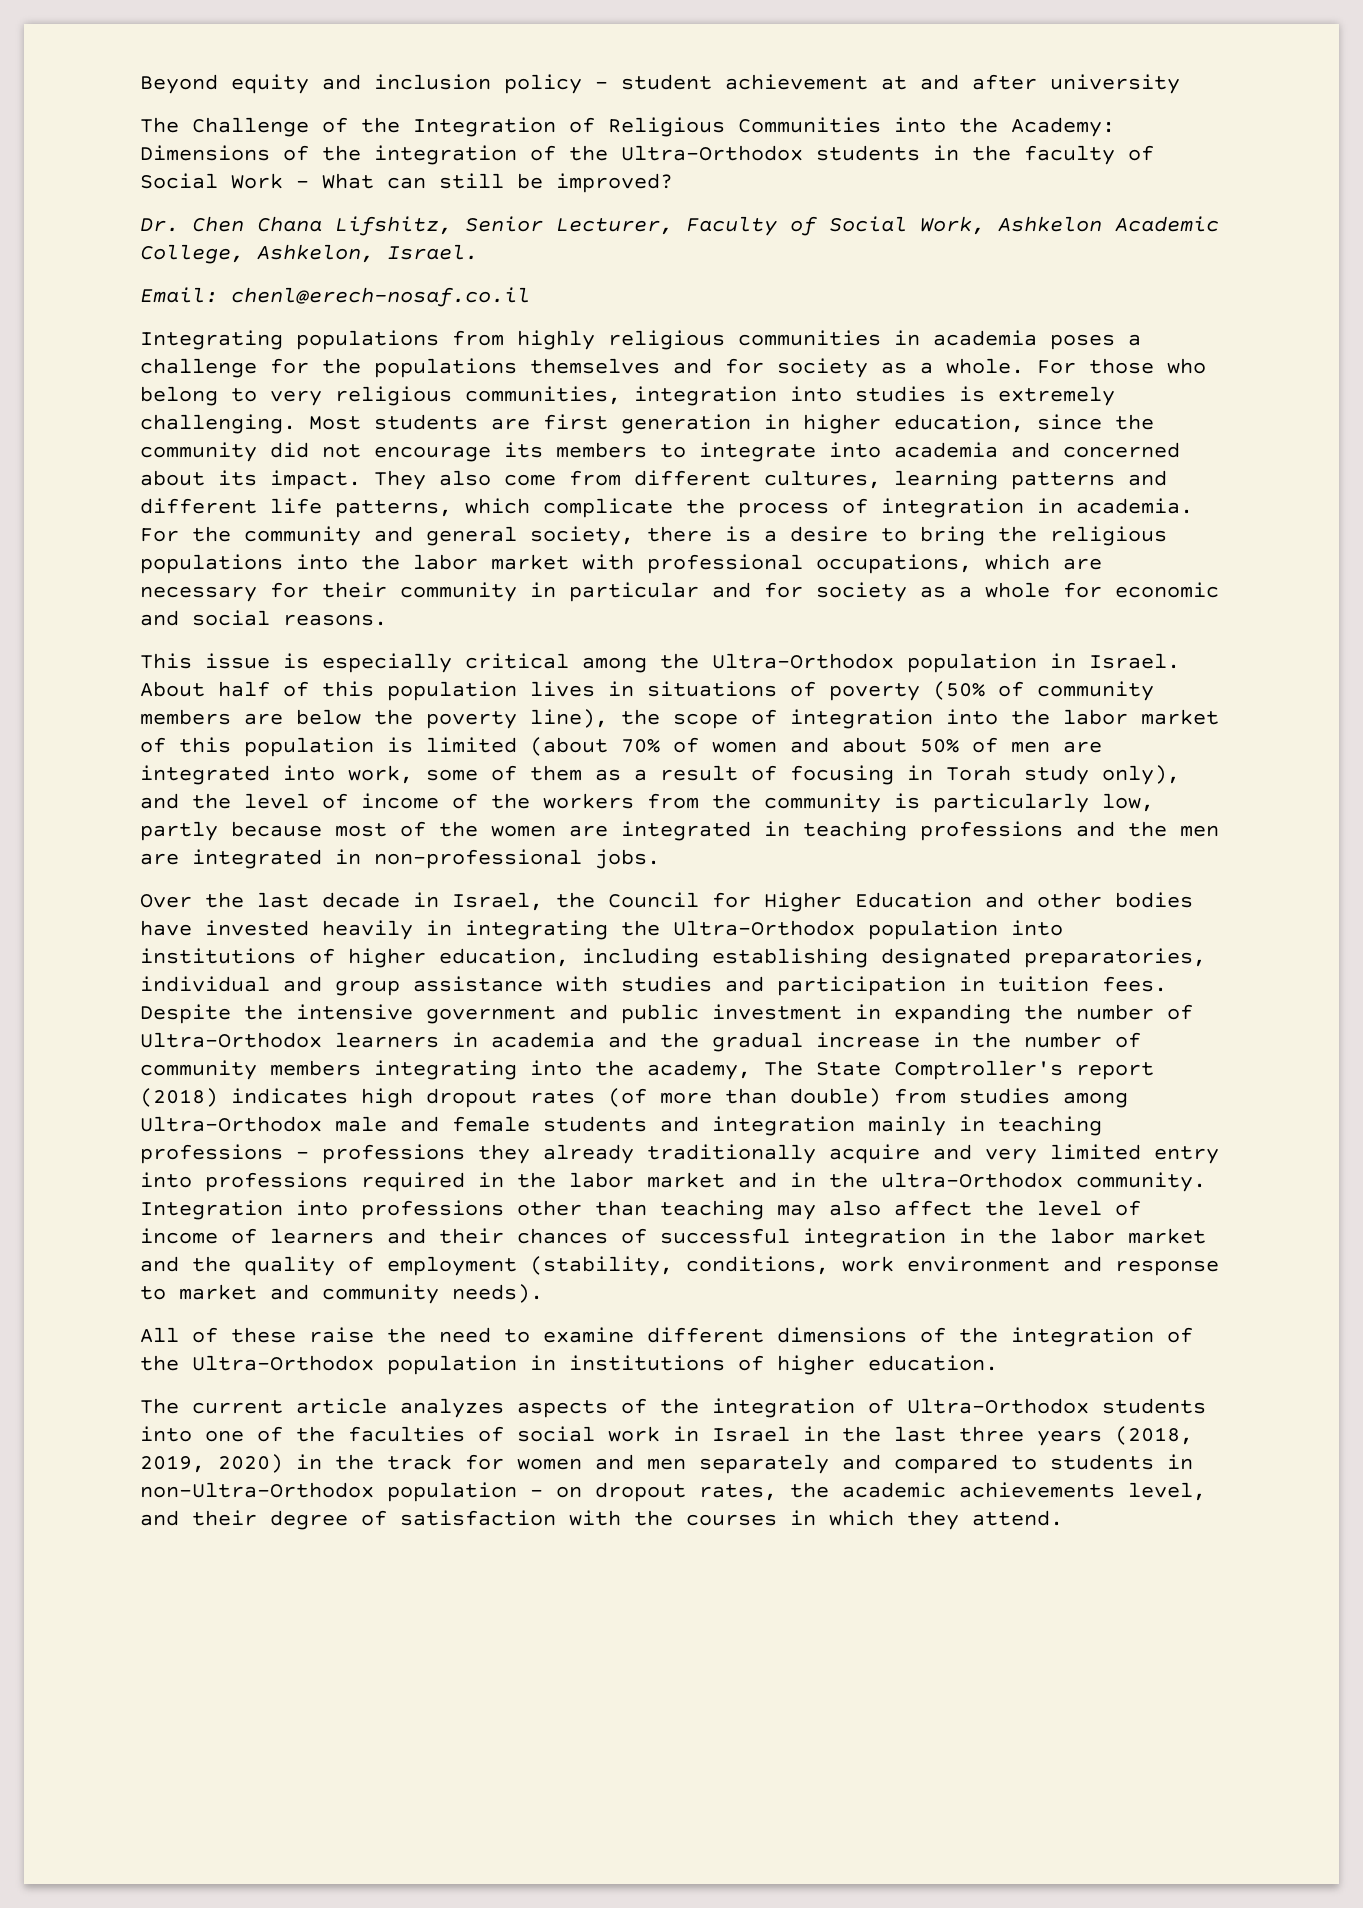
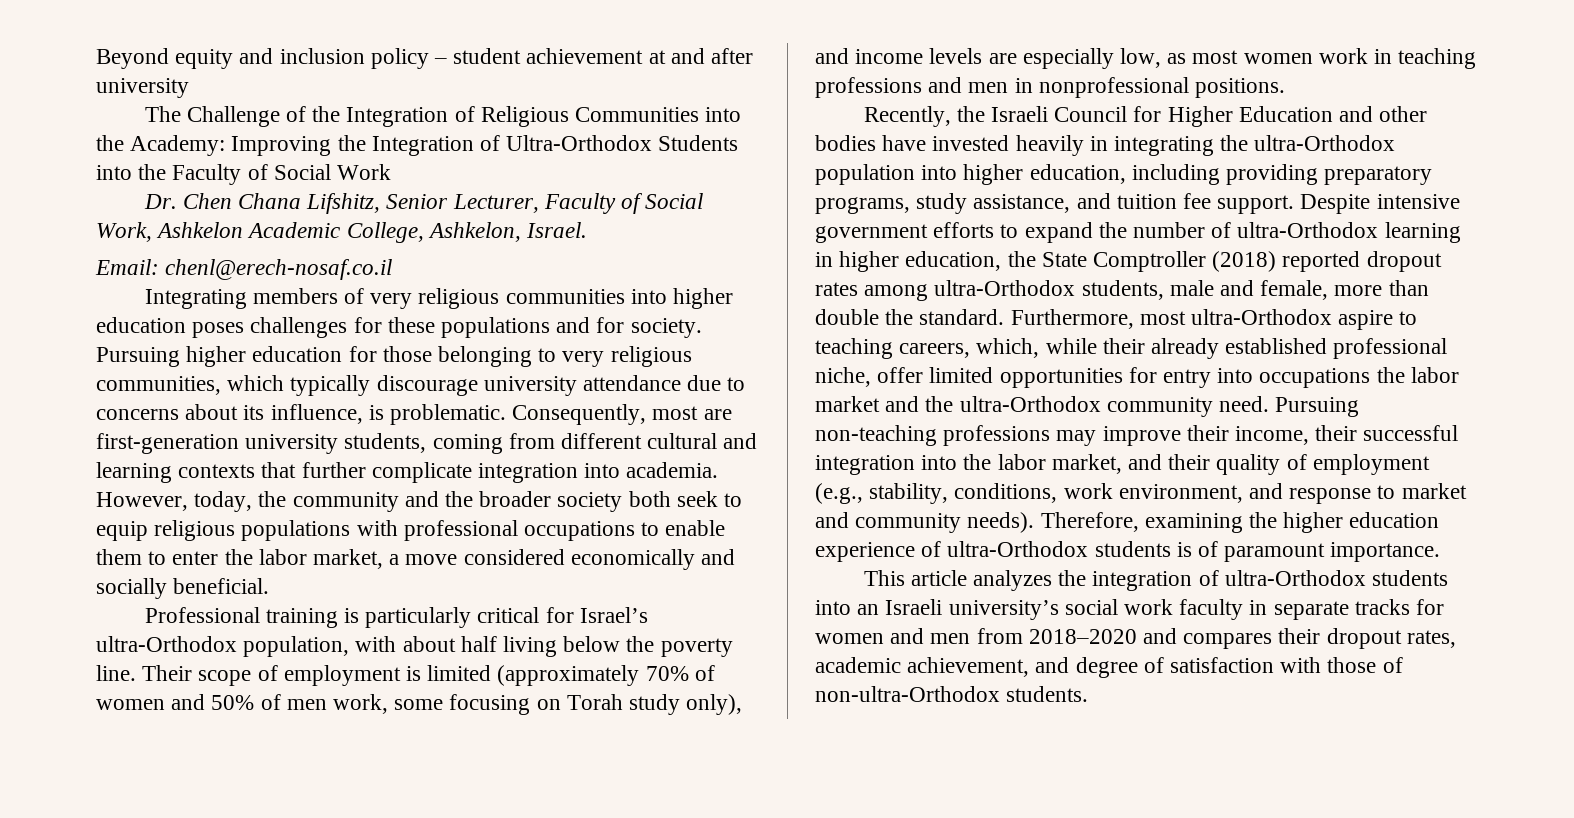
[140,145,1154,165] [140,173,673,193] Dimensions of the integration of the Ultra-Orthodox students in the faculty of Social Work – What can still be improved? -> [231,135,739,156] [96,164,392,185] Improving the Integration of Ultra-Orthodox Students into the Faculty of Social Work
[296,330,1141,350] [140,358,1206,378] [140,386,1115,406] [140,414,1154,434] [140,442,1180,462] [140,470,1167,490] [140,498,1193,518] [140,526,1167,546] [140,554,1102,574] [140,582,1219,602] [140,610,387,626] [140,653,1180,673] [140,681,1154,701] [140,709,1219,729] [140,737,374,757] populations from highly religious communities in academia poses a challenge for the populations themselves and for society as a whole. For those who belong to very religious communities, integration into studies is extremely challenging. Most students are first generation in higher education, since the community did not encourage its members to integrate into academia and concerned about its impact. They also come from different cultures, learning patterns and different life patterns, which complicate the process of integration in academia. For the community and general society, there is a desire to bring the religious populations into the labor market with professional occupations, which are necessary for their community in particular and for society as a whole for economic and social reasons. // This issue is especially critical among the Ultra-Orthodox population in Israel. About half of this population lives in situations of poverty (50% of community members are below the poverty line), the scope of integration into the labor market of this population -> [252,288,734,309] [96,317,702,338] [96,346,692,367] [96,375,746,396] [96,404,732,425] [96,433,758,454] [96,462,719,483] [96,491,743,512] [96,520,726,541] [96,549,736,570] [96,578,270,599] [144,607,648,628] [96,636,733,657] [96,665,401,686] members of very religious communities into higher education poses challenges for these populations and for society. Pursuing higher education for those belonging to very religious communities, which typically discourage university attendance due to concerns about its influence, is problematic. Consequently, most are first-generation university students, coming from different cultural and learning contexts that further complicate integration into academia. However, today, the community and the broader society both seek to equip religious populations with professional occupations to enable them to enter the labor market, a move considered economically and socially beneficial. // Professional training is particularly critical for Israel’s ultra-Orthodox population, with about half living below the poverty line. Their scope of employment
[530,737,608,756] (about -> [497,665,640,686] (approximately
[842,737,907,753] about -> (206, 702) none
[1063,741,1102,753] [140,765,1180,785] [140,793,1154,813] [140,821,1219,841] [140,849,660,869] [140,892,595,911] are integrated into work, some of them as a result of focusing in Torah study only), and the level of income of the workers from the community is particularly low, partly because most of the women are integrated in teaching professions and the men are integrated in non-professional jobs. // Over the last decade in Israel, the -> [333,694,743,715] [815,48,1477,69] [815,77,1286,98] [863,106,1049,127] work, some focusing on Torah study only), and income levels are especially low, as most women work in teaching professions and men in nonprofessional positions. // Recently, the Israeli
[673,920,855,936] Ultra-Orthodox -> [1254,135,1396,151] ultra-Orthodox
[140,948,335,964] institutions of -> (958, 172) none
[712,948,1206,968] [140,976,1167,996] [140,1004,1193,1024] [140,1032,1141,1052] [140,1060,1154,1080] [140,1088,1128,1108] [140,1116,1102,1136] [140,1144,1219,1164] [140,1172,1206,1192] [140,1200,1141,1220] [140,1228,985,1248] establishing designated preparatories, individual and group assistance with studies and participation in tuition fees. Despite the intensive government and public investment in expanding the number of Ultra-Orthodox learners in academia and the gradual increase in the number of community members integrating into the academy, The State Comptroller's report (2018) indicates high dropout rates (of more than double) from studies among Ultra-Orthodox male and female students and integration mainly in teaching professions - professions they already traditionally acquire and very limited entry into professions required in the labor market and in the ultra-Orthodox community. Integration into professions other than teaching may also affect the level of income of learners and their chances of successful integration in -> [1226,164,1433,185] [815,193,1460,214] [815,222,1461,243] [815,251,1442,272] [815,280,1429,301] [815,309,1418,330] [815,338,1448,359] [815,367,1371,388] providing preparatory programs, study assistance, and tuition fee support. Despite intensive government efforts to expand the number of ultra-Orthodox learning in higher education, the State Comptroller (2018) reported dropout rates among ultra-Orthodox students, male and female, more than double the standard. Furthermore, most ultra-Orthodox aspire to teaching careers, which, while their already established professional niche, offer limited opportunities for entry into occupations
(231, 1264) none -> [959,396,1360,417] [815,425,1459,446] [815,454,1211,475] ultra-Orthodox community need. Pursuing non-teaching professions may improve their income, their successful integration into the labor market, and their
[530,1256,673,1276] (stability, -> [815,483,949,504] (e.g., stability,
[907,1256,1050,1272] environment -> [1118,484,1243,503] environment,
[140,1327,1193,1347] [140,1355,998,1375] [140,1398,1206,1418] [140,1426,1193,1446] [140,1454,1193,1474] [140,1482,1206,1502] [140,1510,1063,1530] // All of these raise the need to examine different dimensions of the integration of the Ultra-Orthodox population in institutions of higher education. // The current article analyzes aspects of the integration of Ultra-Orthodox students into one of the faculties of social work in Israel in the last three years (2018, 2019, 2020) in the track for women and men separately and compared to students in non-Ultra-Orthodox population - on dropout rates, the academic achievements level, and their degree of satisfaction with the courses in which they attend. -> [1040,512,1440,533] [815,541,1441,562] [863,570,1449,591] [815,599,1445,620] [815,628,1456,649] [815,657,1403,678] [815,686,1089,702] Therefore, examining the higher education experience of ultra-Orthodox students is of paramount importance. // This article analyzes the integration of ultra-Orthodox students into an Israeli university’s social work faculty in separate tracks for women and men from 2018–2020 and compares their dropout rates, academic achievement, and degree of satisfaction with those of non-ultra-Orthodox students.

